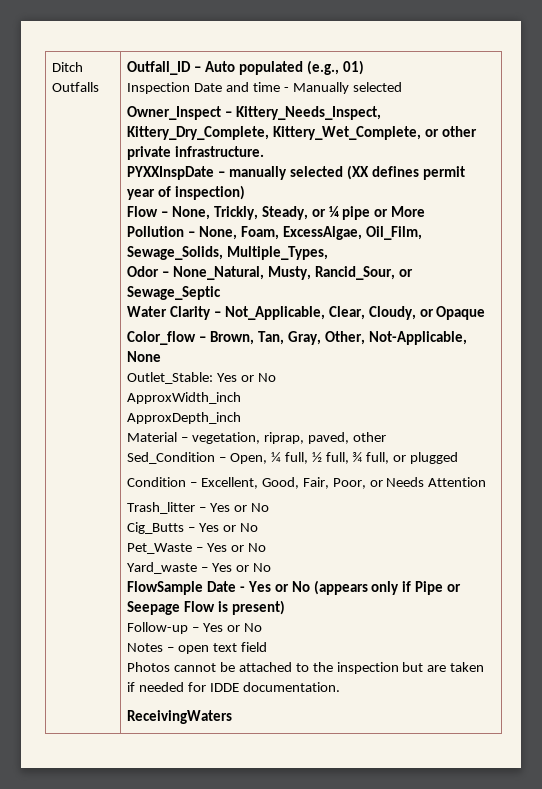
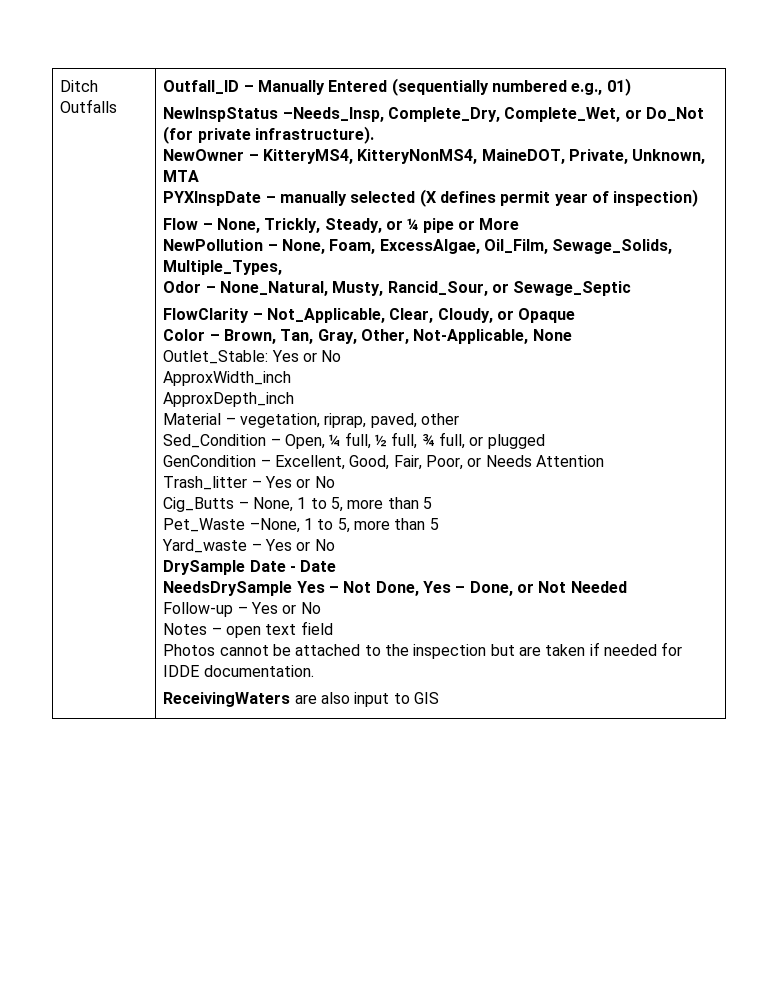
[204,60,364,75] [127,82,402,94] [127,106,381,120] [127,126,477,140] [127,146,264,160] [127,166,215,180] Auto populated (e.g., 01) // Inspection Date and time - Manually selected // Owner_Inspect – Kittery_Needs_Inspect, Kittery_Dry_Complete, Kittery_Wet_Complete, or other private infrastructure. // PYXXInspDate -> [257,78,631,96] [163,107,704,122] [163,126,374,144] [163,149,706,164] [163,170,200,182] [163,191,262,206] Manually Entered (sequentially numbered e.g., 01) // NewInspStatus –Needs_Insp, Complete_Dry, Complete_Wet, or Do_Not (for private infrastructure). // NewOwner – KitteryMS4, KitteryNonMS4, MaineDOT, Private, Unknown, MTA // PYXInspDate
[346,165,369,180] (XX -> [419,189,436,207] (X
[127,226,185,237] Pollution -> [163,239,264,251] NewPollution
[127,306,211,320] Water Clarity -> [163,308,250,323] FlowClarity
[127,331,197,345] Color_flow -> [163,329,206,341] Color
[127,477,187,487] Condition -> [163,455,257,467] GenCondition
[198,523,258,532] [127,543,266,554] Yes or No // Pet_Waste – Yes or No -> [252,497,432,512] [163,518,439,533] None, 1 to 5, more than 5 // Pet_Waste –None, 1 to 5, more than 5
[127,581,204,595] FlowSample -> [163,560,246,575] DrySample
[247,580,462,595] [127,600,285,615] Yes or No (appears only if Pipe or Seepage Flow is present) -> [300,560,337,572] [163,581,627,596] Date // NeedsDrySample Yes – Not Done, Yes – Done, or Not Needed
(233, 717) none -> [294,692,439,707] are also input to GIS

